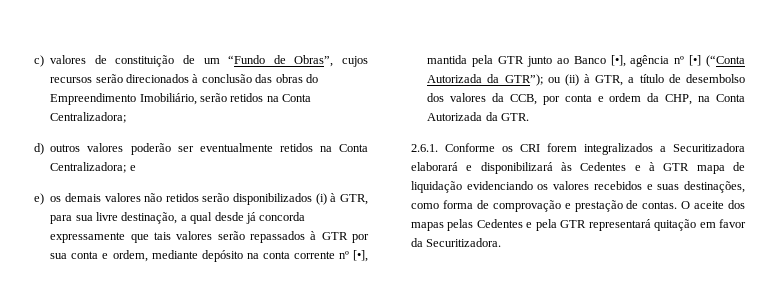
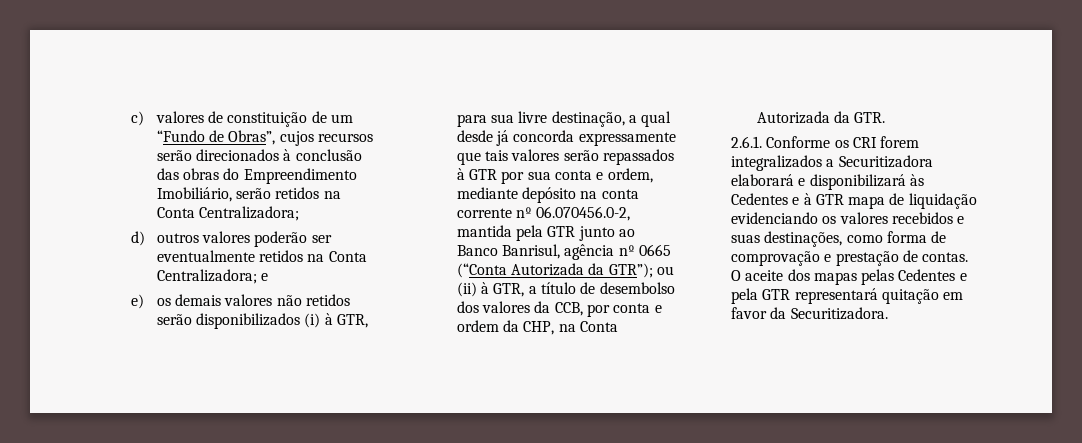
[353,250,369,262] [•], -> [536,206,631,221] 06.070456.0-2,
[610,55,626,67] [•], -> [502,244,561,259] Banrisul,
[689,55,702,66] [•] -> [639,244,672,256] 0665

